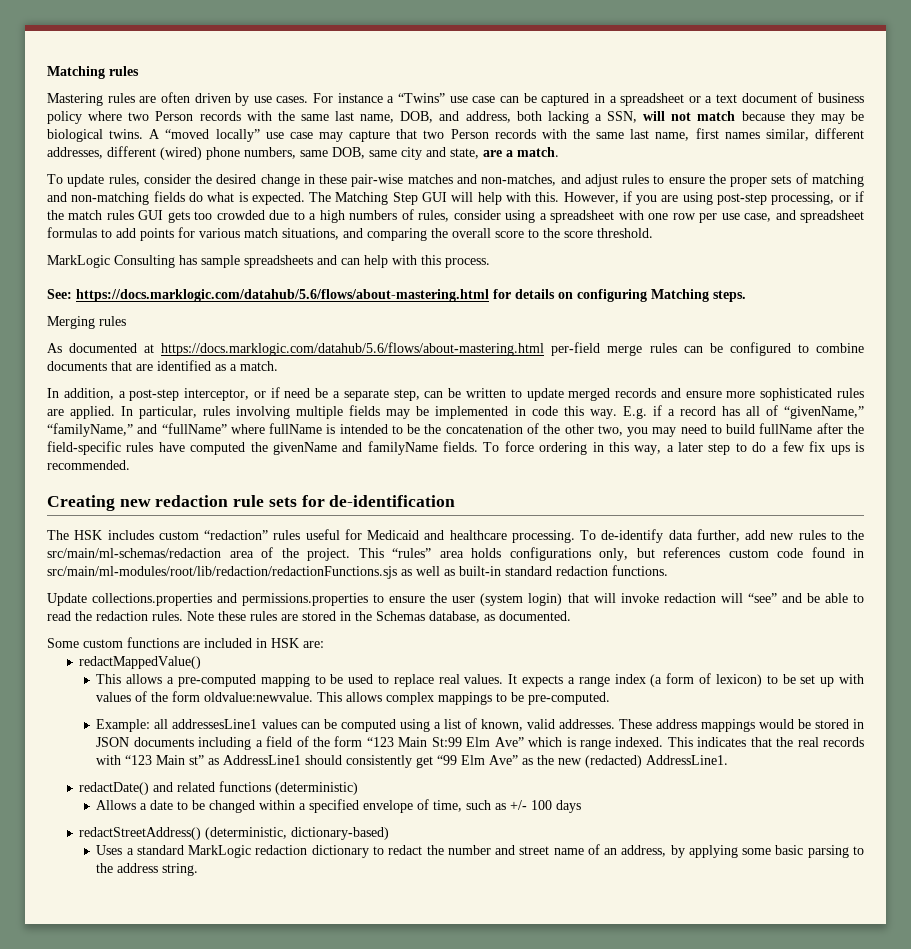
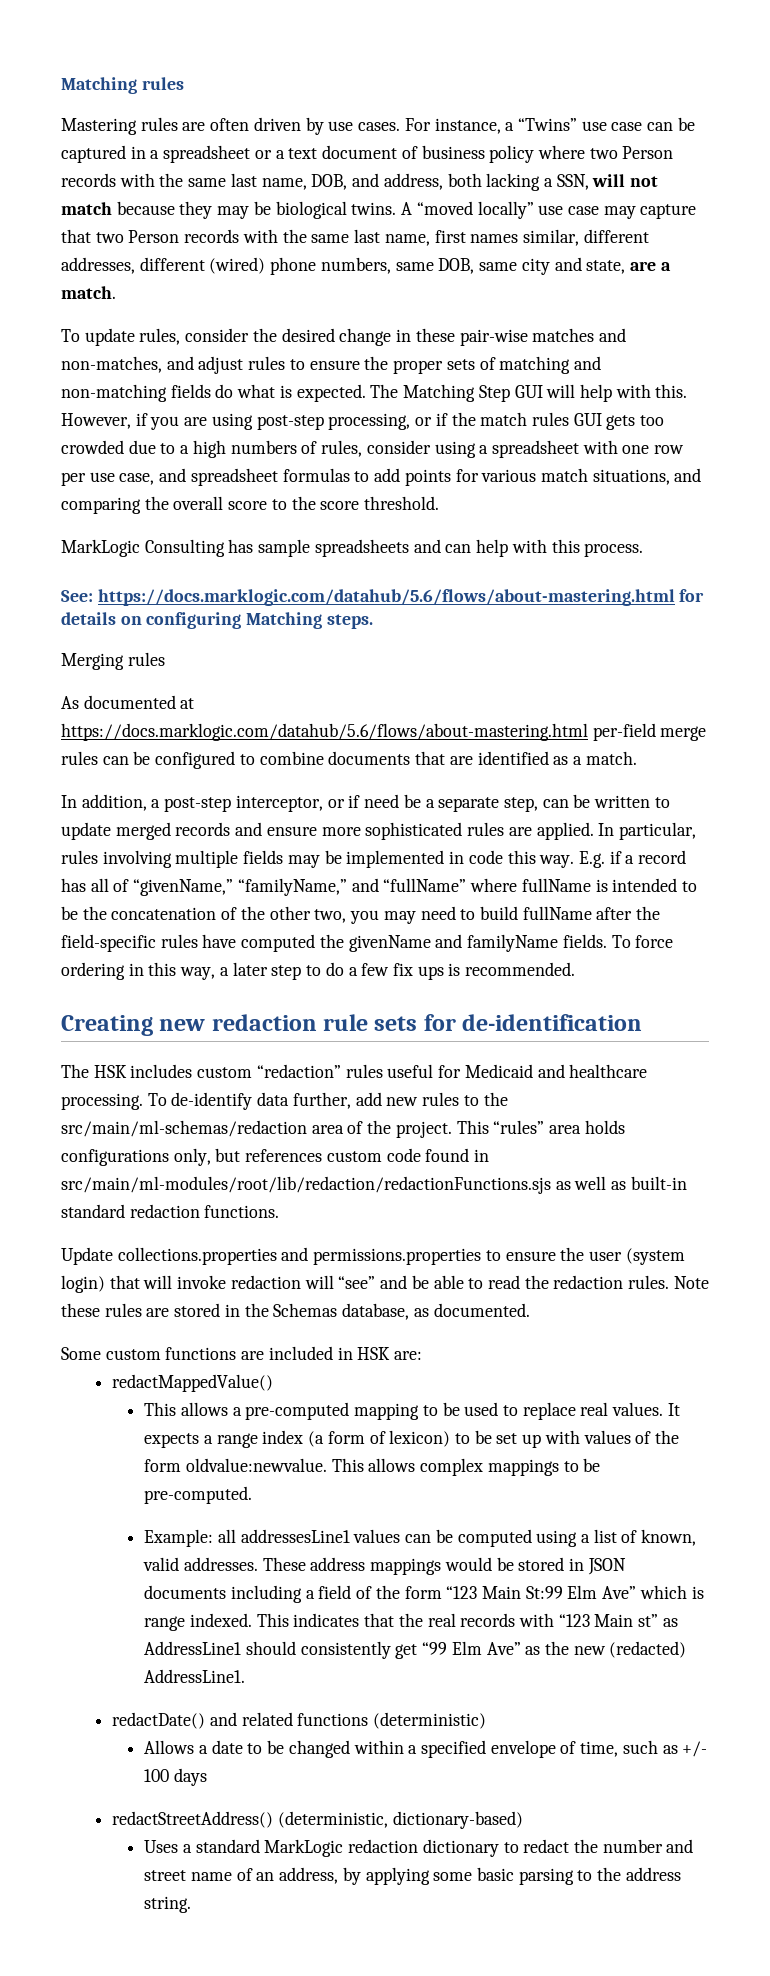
[337,93,383,103] instance -> [434,118,501,134] instance,

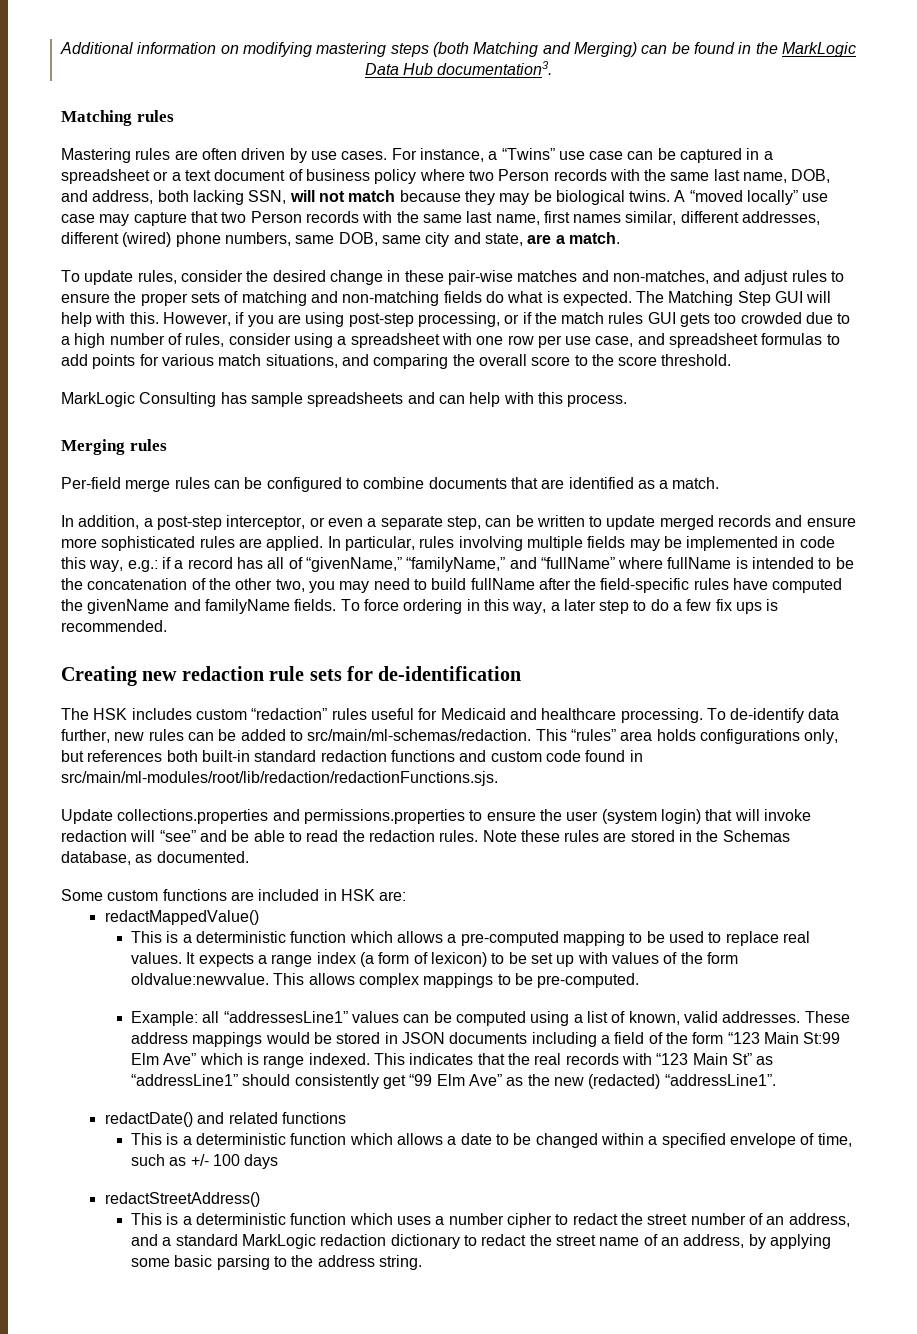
(61, 85) none -> [60,42,856,57] [364,61,553,75] Additional information on modifying mastering steps (both Matching and Merging) can be found in the MarkLogic Data Hub documentation3. //
[543,178,553,187] a -> (244, 197) none
[230,440,297,454] numbers -> [109,333,165,345] number
[61,589,705,606] [61,612,373,629] [61,652,165,670] [61,695,195,709] [61,723,656,741] See: https://docs.marklogic.com/datahub/5.6/flows/about-mastering.html for details on configuring Matching steps. // Merging rules // As documented at https://docs.marklogic.com/datahub/5.6/flows/about-mastering.html per-field -> [61,439,167,455] [61,477,121,489] Merging rules // Per-field
[348,794,421,808] if need be -> [327,518,363,527] even
[539,851,605,868] way. E.g. -> [89,560,158,572] way, e.g.:
[355,1092,382,1106] add -> (110, 736) none
[463,1092,508,1106] [61,1120,452,1138] to the src/main/ml-schemas/redaction area of the project. -> [187,729,532,741] can be added to src/main/ml-schemas/redaction.
[326,1148,490,1162] [61,1176,687,1194] [61,1204,280,1218] custom code found in src/main/ml-modules/root/lib/redaction/redactionFunctions.sjs as well as built-in standard redaction functions. -> [166,750,643,762] [61,771,498,786] both built-in standard redaction functions and custom code found in src/main/ml-modules/root/lib/redaction/redactionFunctions.sjs.
(177, 1409) none -> [166,931,393,943] is a deterministic function which
[240,1529,350,1543] addressesLine1 -> [223,1011,348,1023] “addressesLine1”
[638,1614,678,1627] [144,1641,242,1655] st” as AddressLine1 -> [731,1053,774,1065] [131,1074,239,1086] St” as “addressLine1”
[144,1669,246,1683] AddressLine1. -> [664,1074,776,1086] “addressLine1”.
[373,1712,487,1729] [144,1740,195,1754] (deterministic) // Allows -> [131,1133,444,1145] // This is a deterministic function which allows
[277,1811,523,1829] [144,1840,179,1853] (deterministic, dictionary-based) // Uses -> [131,1213,850,1228] [131,1234,159,1246] // This is a deterministic function which uses a number cipher to redact the street number of an address, and
[602,1839,694,1853] number and -> (552, 1240) none

